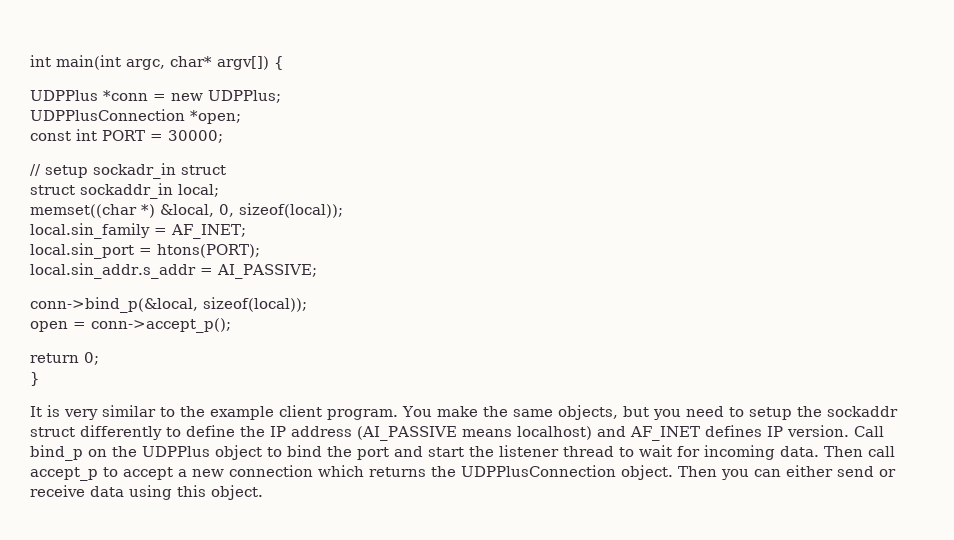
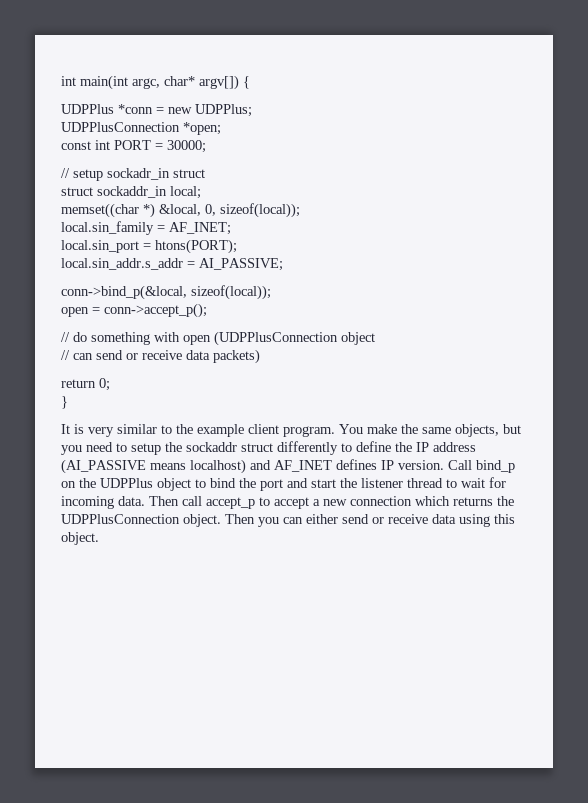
(231, 325) none -> [61,331,375,346] [61,349,260,364] // // do something with open (UDPPlusConnection object // // can send or receive data packets)

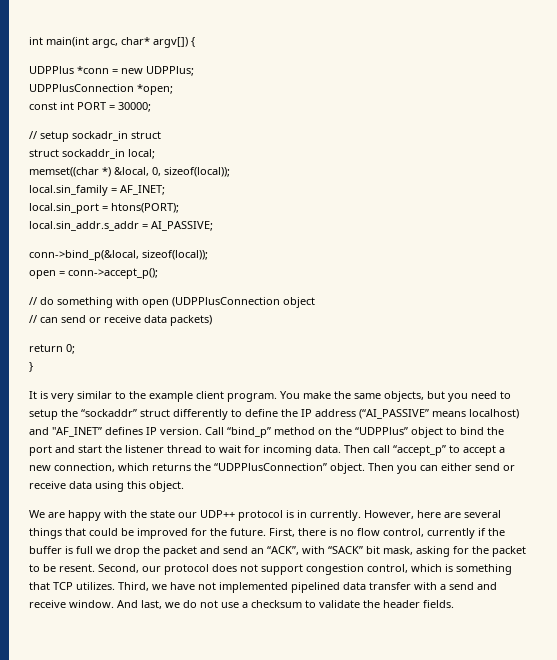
[186,442,237,452] sockaddr -> [81,409,137,417] “sockaddr”
[61,459,146,474] (AI_PASSIVE -> [359,409,429,419] (“AI_PASSIVE”
[274,460,332,472] AF_INET -> [52,427,102,437] "AF_INET”
[476,460,515,473] bind_p -> [227,427,315,438] “bind_p” method
[100,478,153,488] UDPPlus -> [355,427,408,435] “UDPPlus”
[206,497,255,509] accept_p -> [393,445,446,456] “accept_p”
[350,496,412,506] connection -> [54,463,115,472] connection,
[61,514,180,524] UDPPlusConnection -> [214,463,327,471] “UDPPlusConnection”
(99, 538) none -> [29,510,501,521] [29,528,505,539] [29,546,526,557] [29,564,512,575] [29,582,497,593] [29,600,454,609] // We are happy with the state our UDP++ protocol is in currently. However, here are several things that could be improved for the future. First, there is no flow control, currently if the buffer is full we drop the packet and send an “ACK”, with “SACK” bit mask, asking for the packet to be resent. Second, our protocol does not support congestion control, which is something that TCP utilizes. Third, we have not implemented pipelined data transfer with a send and receive window. And last, we do not use a checksum to validate the header fields.

